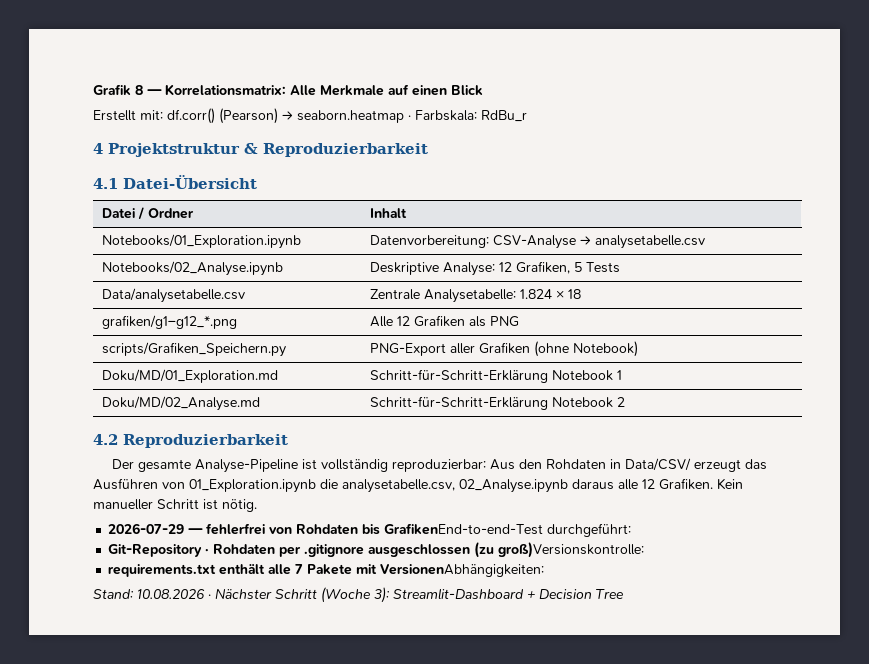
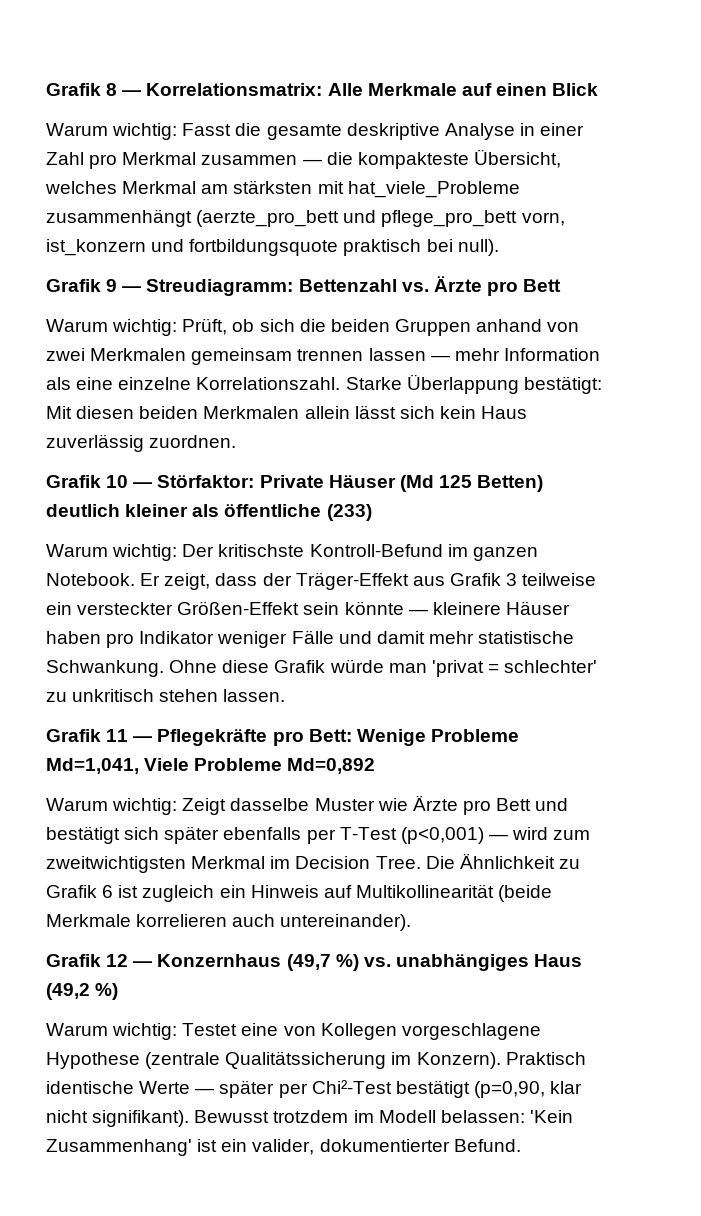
[93,108,527,124] [93,143,428,157] [93,175,257,189] [102,207,195,220] [370,208,408,218] [102,234,302,249] [370,235,706,249] [102,261,284,276] [370,261,621,276] [102,288,246,303] [370,289,582,303] [102,315,238,329] [370,315,520,327] [102,342,287,357] [370,341,639,357] [102,369,279,383] [370,369,623,383] [102,396,261,411] [370,396,626,410] [93,434,288,448] [111,458,767,473] [93,478,743,493] [93,499,257,512] [108,523,632,537] [108,542,645,558] [108,564,545,577] [93,587,624,603] Erstellt mit: df.corr() (Pearson) → seaborn.heatmap · Farbskala: RdBu_r // 4 Projektstruktur & Reproduzierbarkeit // 4.1 Datei-Übersicht // Datei / Ordner | Inhalt // Notebooks/01_Exploration.ipynb | Datenvorbereitung: CSV-Analyse → analysetabelle.csv // Notebooks/02_Analyse.ipynb | Deskriptive Analyse: 12 Grafiken, 5 Tests // Data/analysetabelle.csv | Zentrale Analysetabelle: 1.824 × 18 // grafiken/g1–g12_*.png | Alle 12 Grafiken als PNG // scripts/Grafiken_Speichern.py | PNG-Export aller Grafiken (ohne Notebook) // Doku/MD/01_Exploration.md | Schritt-für-Schritt-Erklärung Notebook 1 // Doku/MD/02_Analyse.md | Schritt-für-Schritt-Erklärung Notebook 2 // 4.2 Reproduzierbarkeit // Der gesamte Analyse-Pipeline ist vollständig reproduzierbar: Aus den Rohdaten in Data/CSV/ erzeugt das Ausführen von 01_Exploration.ipynb die analysetabelle.csv, 02_Analyse.ipynb daraus alle 12 Grafiken. Kein manueller Schritt ist nötig. // 2026-07-29 — fehlerfrei von Rohdaten bis GrafikenEnd-to-end-Test durchgeführt: // Git-Repository · Rohdaten per .gitignore ausgeschlossen (zu groß)Versionskontrolle: // requirements.txt enthält alle 7 Pakete mit VersionenAbhängigkeiten: // Stand: 10.08.2026 · Nächster Schritt (Woche 3): Streamlit-Dashboard + Decision Tree -> [46,123,585,140] [46,149,561,169] [45,180,520,198] [46,209,565,227] [46,239,499,256] [46,276,562,296] [46,318,580,336] [46,348,600,365] [46,374,602,394] [46,405,528,419] [46,434,237,452] [46,475,544,492] [46,504,372,521] [46,544,538,561] [46,572,597,590] [46,601,570,615] [46,630,575,648] [46,659,598,677] [46,689,286,702] [46,729,519,746] [46,758,376,774] [46,795,569,815] [46,826,591,844] [46,853,580,873] [46,884,553,902] [46,914,412,931] [46,954,583,971] [46,983,119,1000] [46,1023,541,1040] [46,1051,586,1069] [46,1080,583,1098] [46,1110,573,1127] [46,1139,521,1156] Warum wichtig: Fasst die gesamte deskriptive Analyse in einer Zahl pro Merkmal zusammen — die kompakteste Übersicht, welches Merkmal am stärksten mit hat_viele_Probleme zusammenhängt (aerzte_pro_bett und pflege_pro_bett vorn, ist_konzern und fortbildungsquote praktisch bei null). // Grafik 9 — Streudiagramm: Bettenzahl vs. Ärzte pro Bett // Warum wichtig: Prüft, ob sich die beiden Gruppen anhand von zwei Merkmalen gemeinsam trennen lassen — mehr Information als eine einzelne Korrelationszahl. Starke Überlappung bestätigt: Mit diesen beiden Merkmalen allein lässt sich kein Haus zuverlässig zuordnen. // Grafik 10 — Störfaktor: Private Häuser (Md 125 Betten) deutlich kleiner als öffentliche (233) // Warum wichtig: Der kritischste Kontroll-Befund im ganzen Notebook. Er zeigt, dass der Träger-Effekt aus Grafik 3 teilweise ein versteckter Größen-Effekt sein könnte — kleinere Häuser haben pro Indikator weniger Fälle und damit mehr statistische Schwankung. Ohne diese Grafik würde man 'privat = schlechter' zu unkritisch stehen lassen. // Grafik 11 — Pflegekräfte pro Bett: Wenige Probleme Md=1,041, Viele Probleme Md=0,892 // Warum wichtig: Zeigt dasselbe Muster wie Ärzte pro Bett und bestätigt sich später ebenfalls per T-Test (p<0,001) — wird zum zweitwichtigsten Merkmal im Decision Tree. Die Ähnlichkeit zu Grafik 6 ist zugleich ein Hinweis auf Multikollinearität (beide Merkmale korrelieren auch untereinander). // Grafik 12 — Konzernhaus (49,7 %) vs. unabhängiges Haus (49,2 %) // Warum wichtig: Testet eine von Kollegen vorgeschlagene Hypothese (zentrale Qualitätssicherung im Konzern). Praktisch identische Werte — später per Chi²-Test bestätigt (p=0,90, klar nicht signifikant). Bewusst trotzdem im Modell belassen: 'Kein Zusammenhang' ist ein valider, dokumentierter Befund.

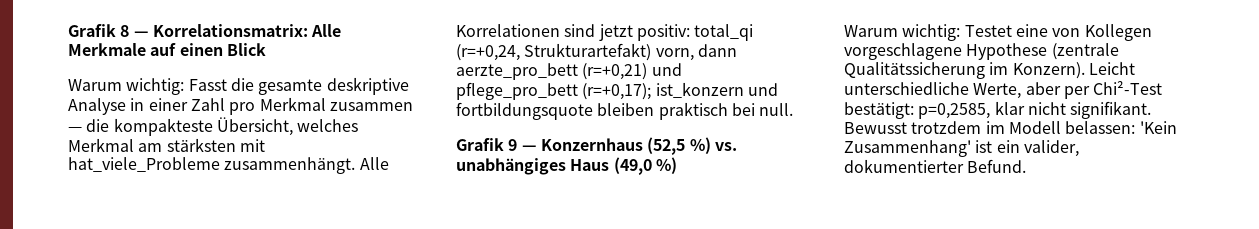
[46,209,340,227] zusammenhängt (aerzte_pro_bett -> [224,157,389,174] [456,24,754,41] [456,43,737,61] [456,63,648,80] zusammenhängt. Alle Korrelationen sind jetzt positiv: total_qi (r=+0,24, Strukturartefakt) vorn, dann aerzte_pro_bett (r=+0,21)
[521,212,565,226] vorn, -> [582,83,652,100] (r=+0,17);
(339, 247) none -> [597,103,655,116] bleiben
[457,239,499,256] null). -> [759,103,794,116] null.
[146,276,562,296] [46,318,580,336] [46,348,600,365] [46,374,602,394] [46,405,528,419] [46,434,237,452] [46,475,544,492] [46,504,372,521] [46,544,538,561] [46,572,597,590] [46,601,570,615] [46,630,575,648] [46,659,598,677] [46,689,286,702] [46,729,519,746] [46,758,376,774] [46,795,569,815] [46,826,591,844] [46,853,580,873] [46,884,553,902] [46,914,412,931] [46,954,331,971] Streudiagramm: Bettenzahl vs. Ärzte pro Bett // Warum wichtig: Prüft, ob sich die beiden Gruppen anhand von zwei Merkmalen gemeinsam trennen lassen — mehr Information als eine einzelne Korrelationszahl. Starke Überlappung bestätigt: Mit diesen beiden Merkmalen allein lässt sich kein Haus zuverlässig zuordnen. // Grafik 10 — Störfaktor: Private Häuser (Md 125 Betten) deutlich kleiner als öffentliche (233) // Warum wichtig: Der kritischste Kontroll-Befund im ganzen Notebook. Er zeigt, dass der Träger-Effekt aus Grafik 3 teilweise ein versteckter Größen-Effekt sein könnte — kleinere Häuser haben pro Indikator weniger Fälle und damit mehr statistische Schwankung. Ohne diese Grafik würde man 'privat = schlechter' zu unkritisch stehen lassen. // Grafik 11 — Pflegekräfte pro Bett: Wenige Probleme Md=1,041, Viele Probleme Md=0,892 // Warum wichtig: Zeigt dasselbe Muster wie Ärzte pro Bett und bestätigt sich später ebenfalls per T-Test (p<0,001) — wird zum zweitwichtigsten Merkmal im Decision Tree. Die Ähnlichkeit zu Grafik 6 ist zugleich ein Hinweis auf Multikollinearität (beide Merkmale korrelieren auch untereinander). // Grafik 12 — Konzernhaus (49,7 -> [540,137,686,155] Konzernhaus (52,5
[46,983,90,1000] (49,2 -> [613,157,652,175] (49,0
[505,1052,586,1065] [46,1080,545,1098] Praktisch identische Werte — später per Chi²-Test bestätigt (p=0,90, -> [1088,62,1135,75] [844,81,1163,99] [844,102,991,119] Leicht unterschiedliche Werte, aber per Chi²-Test bestätigt: p=0,2585,
[92,1110,190,1127] signifikant). -> [1070,101,1152,119] signifikant.

